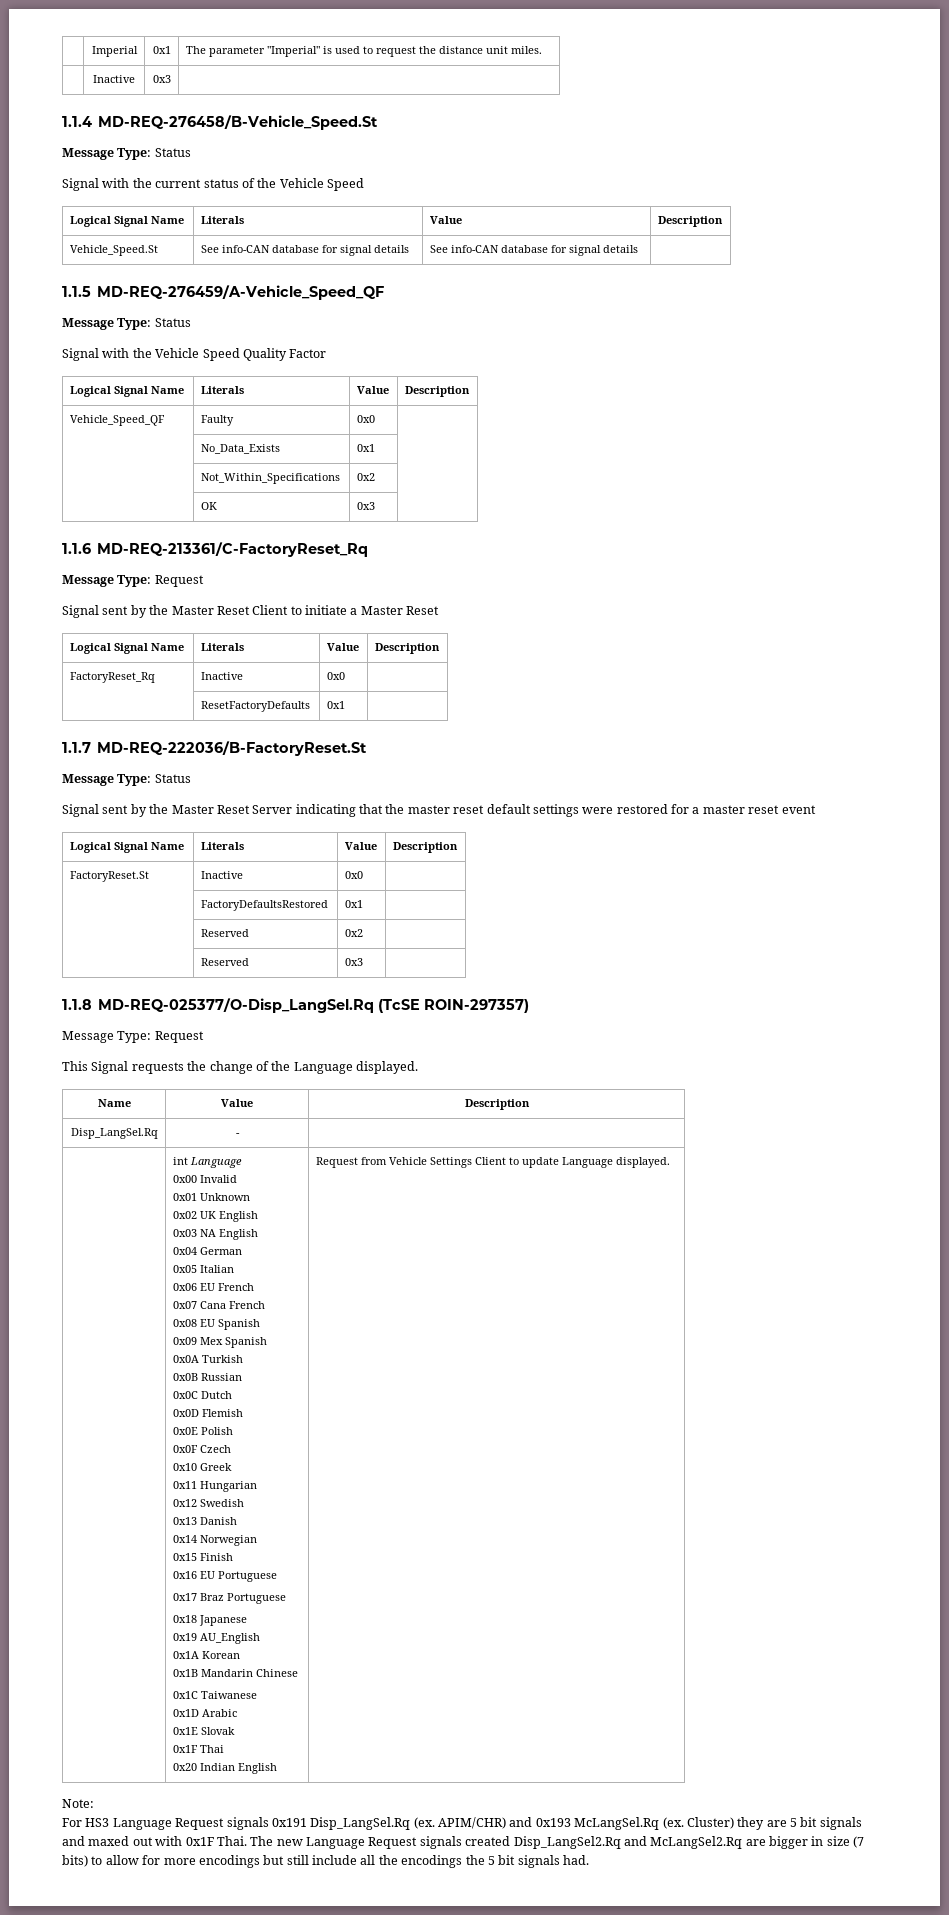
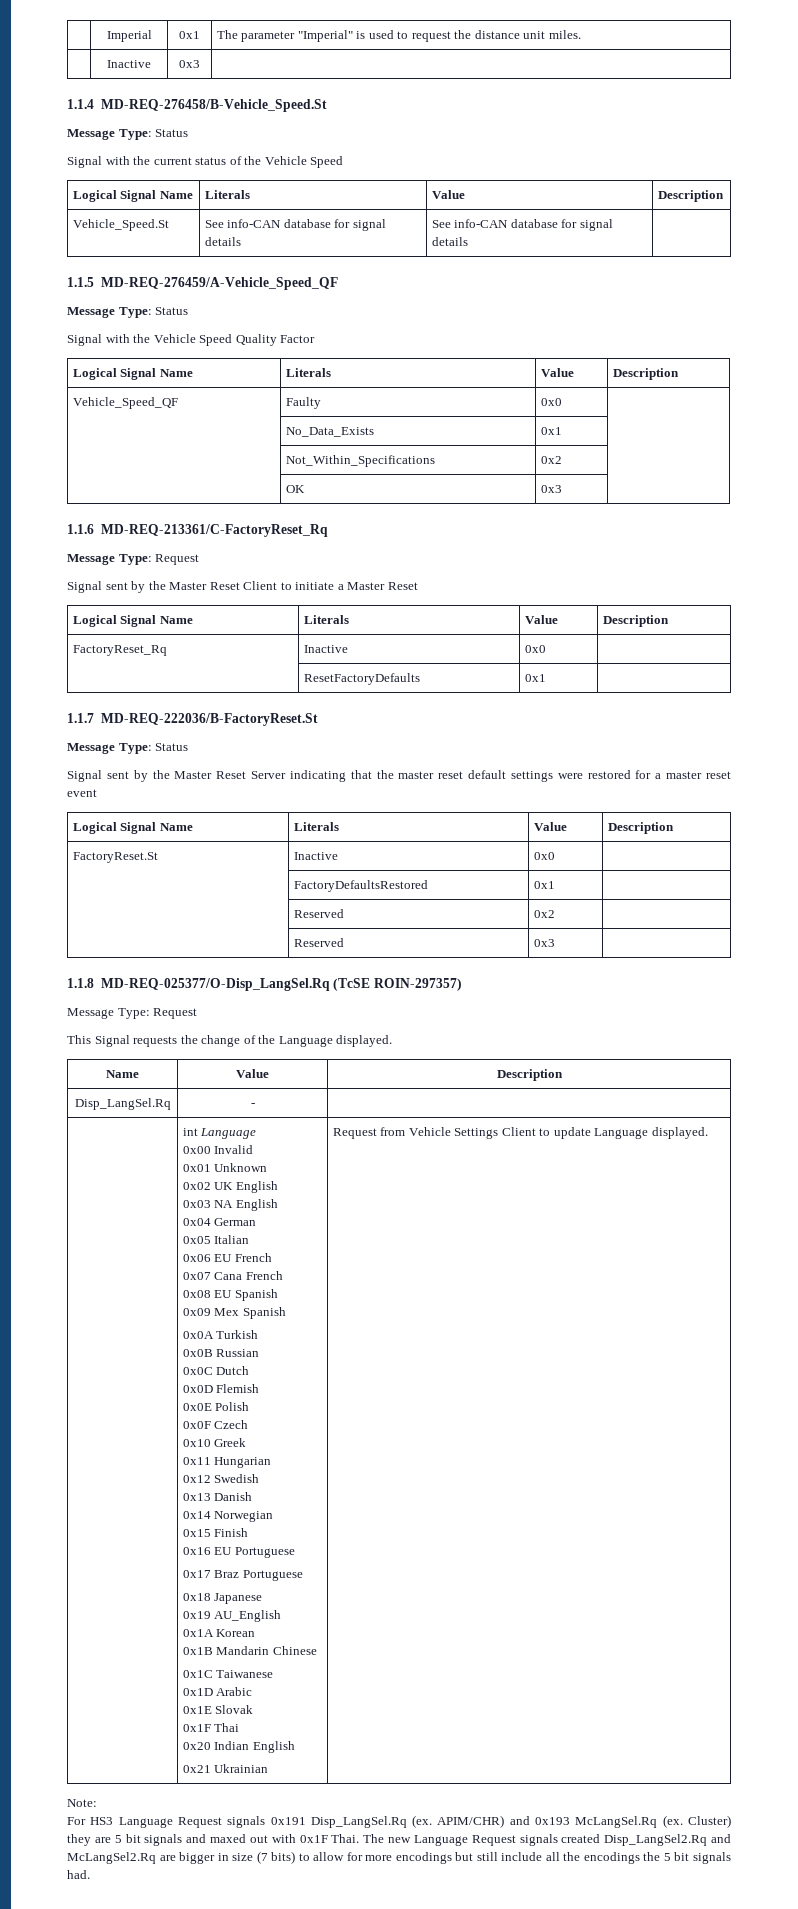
(277, 1768) none -> [182,1764,269,1773] // 0x21 Ukrainian

